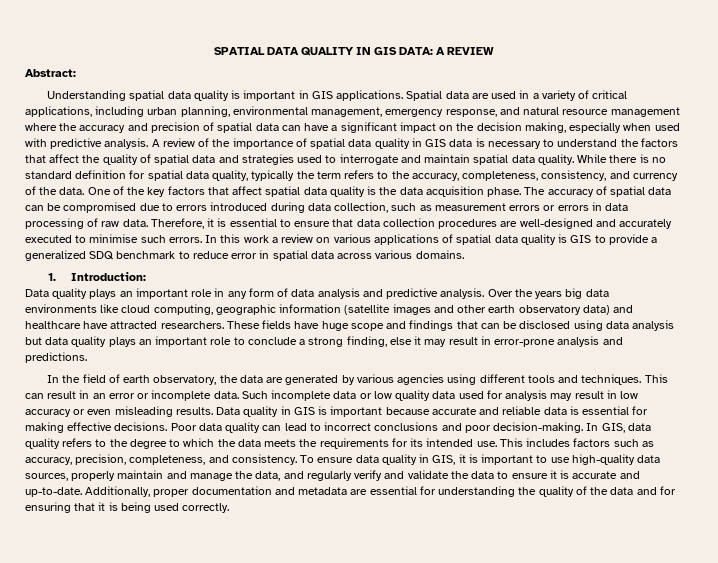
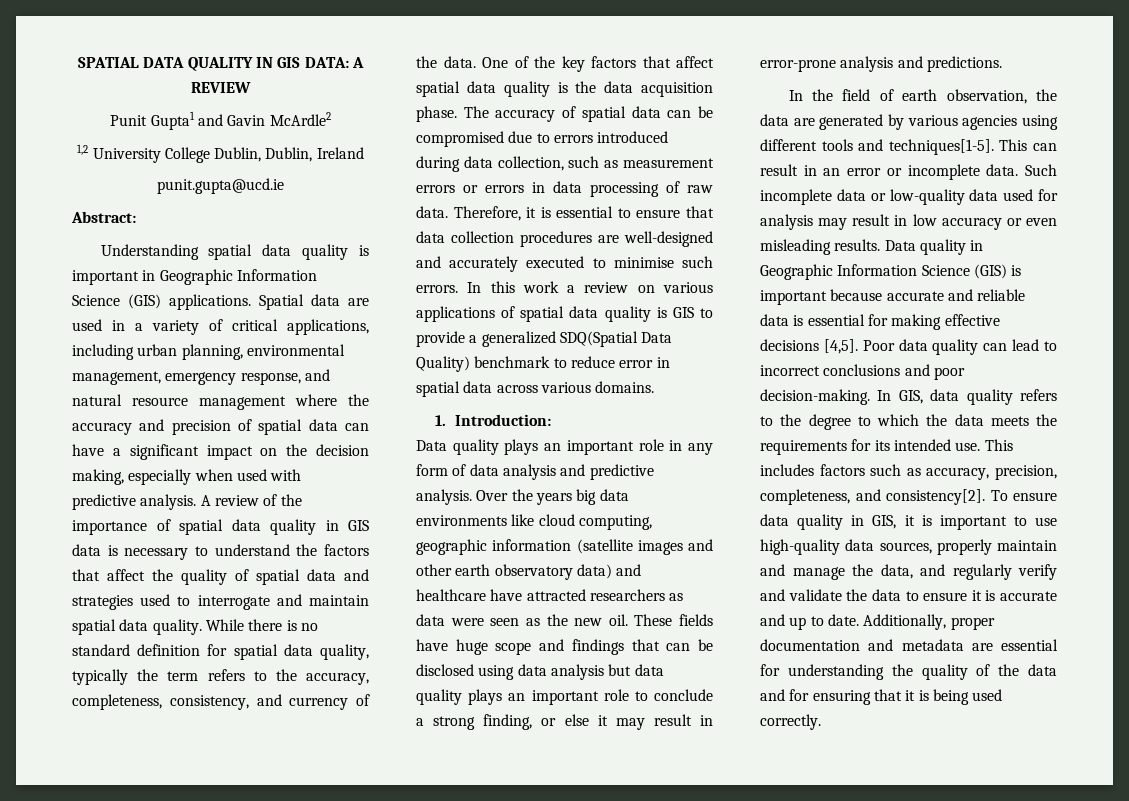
(495, 51) none -> [110,111,331,130] [77,144,364,163] [157,178,284,194] // Punit Gupta1 and Gavin McArdle2 // 1,2 University College Dublin, Dublin, Ireland // punit.gupta@ucd.ie
[311,91,333,99] GIS -> [159,269,317,285] [72,294,161,309] Geographic Information Science (GIS)
[89,251,115,260] SDQ -> [559,331,673,347] [416,356,470,372] SDQ(Spatial Data Quality)
[160,321,224,329] researchers. -> [589,589,684,601] [416,614,628,626] researchers as data were seen as the new oil.
(387, 341) none -> [541,718,557,726] or
[153,375,217,385] observatory, -> [946,89,1027,104] observation,
[581,374,642,385] techniques. -> [888,139,994,155] techniques[1-5].
[373,390,431,401] low quality -> [889,189,965,205] low-quality
[293,407,315,415] GIS -> [760,264,1007,280] Geographic Information Science (GIS)
[114,422,168,431] decisions. -> [760,339,858,354] decisions [4,5].
[231,454,297,465] consistency. -> [886,489,985,505] consistency[2].
[25,487,82,497] up-to-date. -> [789,614,859,630] up to date.

